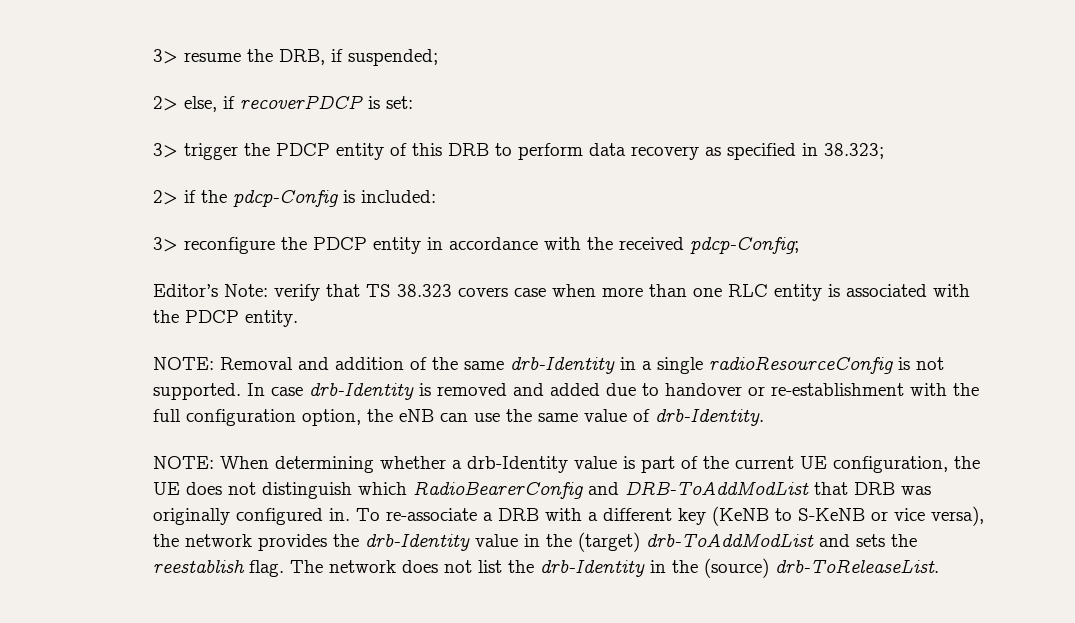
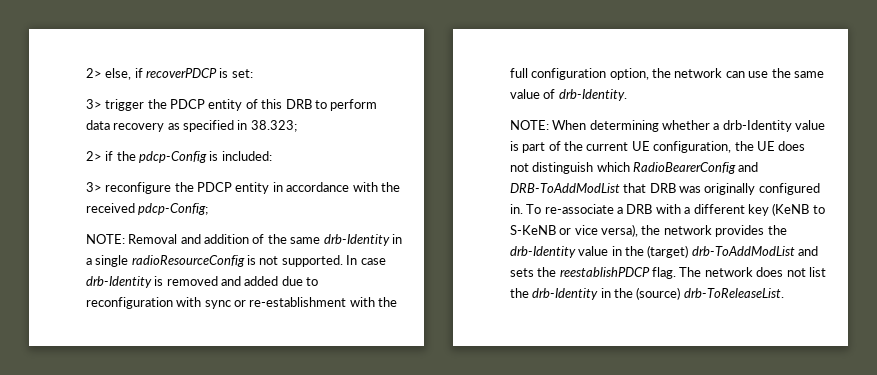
[152,49,438,66] 3> resume the DRB, if suspended; // -> (85, 73) none
[152,284,970,301] [152,310,298,327] // Editor’s Note: verify that TS 38.323 covers case when more than one RLC entity is associated with the PDCP entity. -> (209, 209) none
[664,383,742,396] handover -> [85,297,231,309] reconfiguration with sync
[398,409,434,422] eNB -> [674,68,723,78] network
[152,560,245,573] reestablish -> [559,267,650,277] reestablishPDCP

